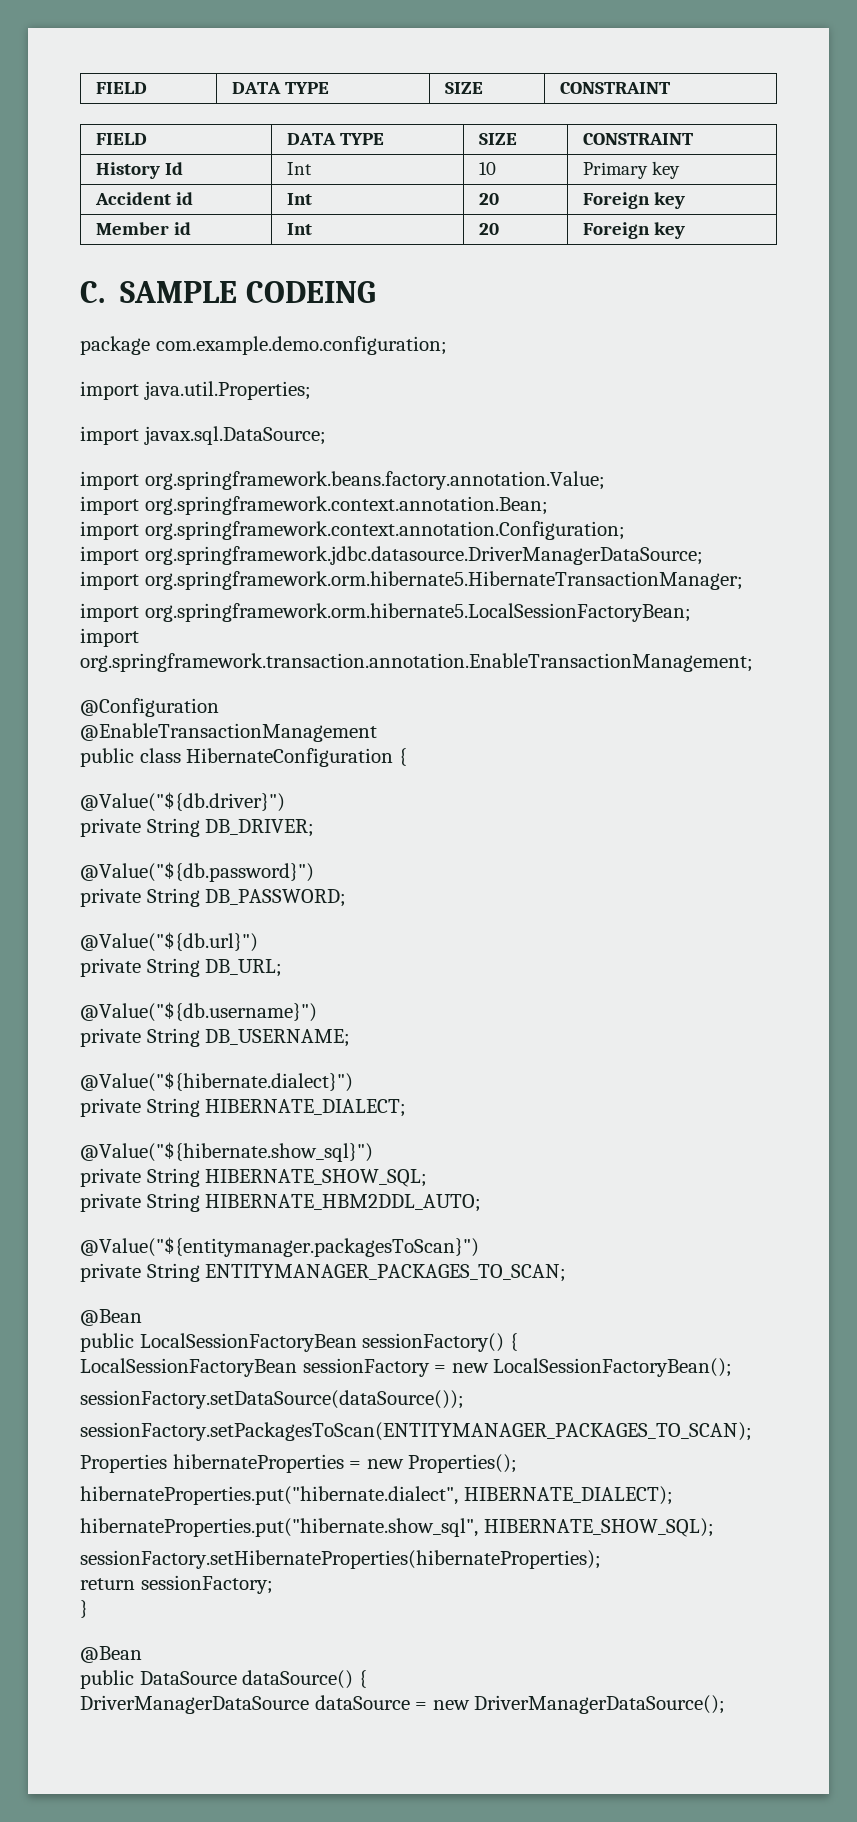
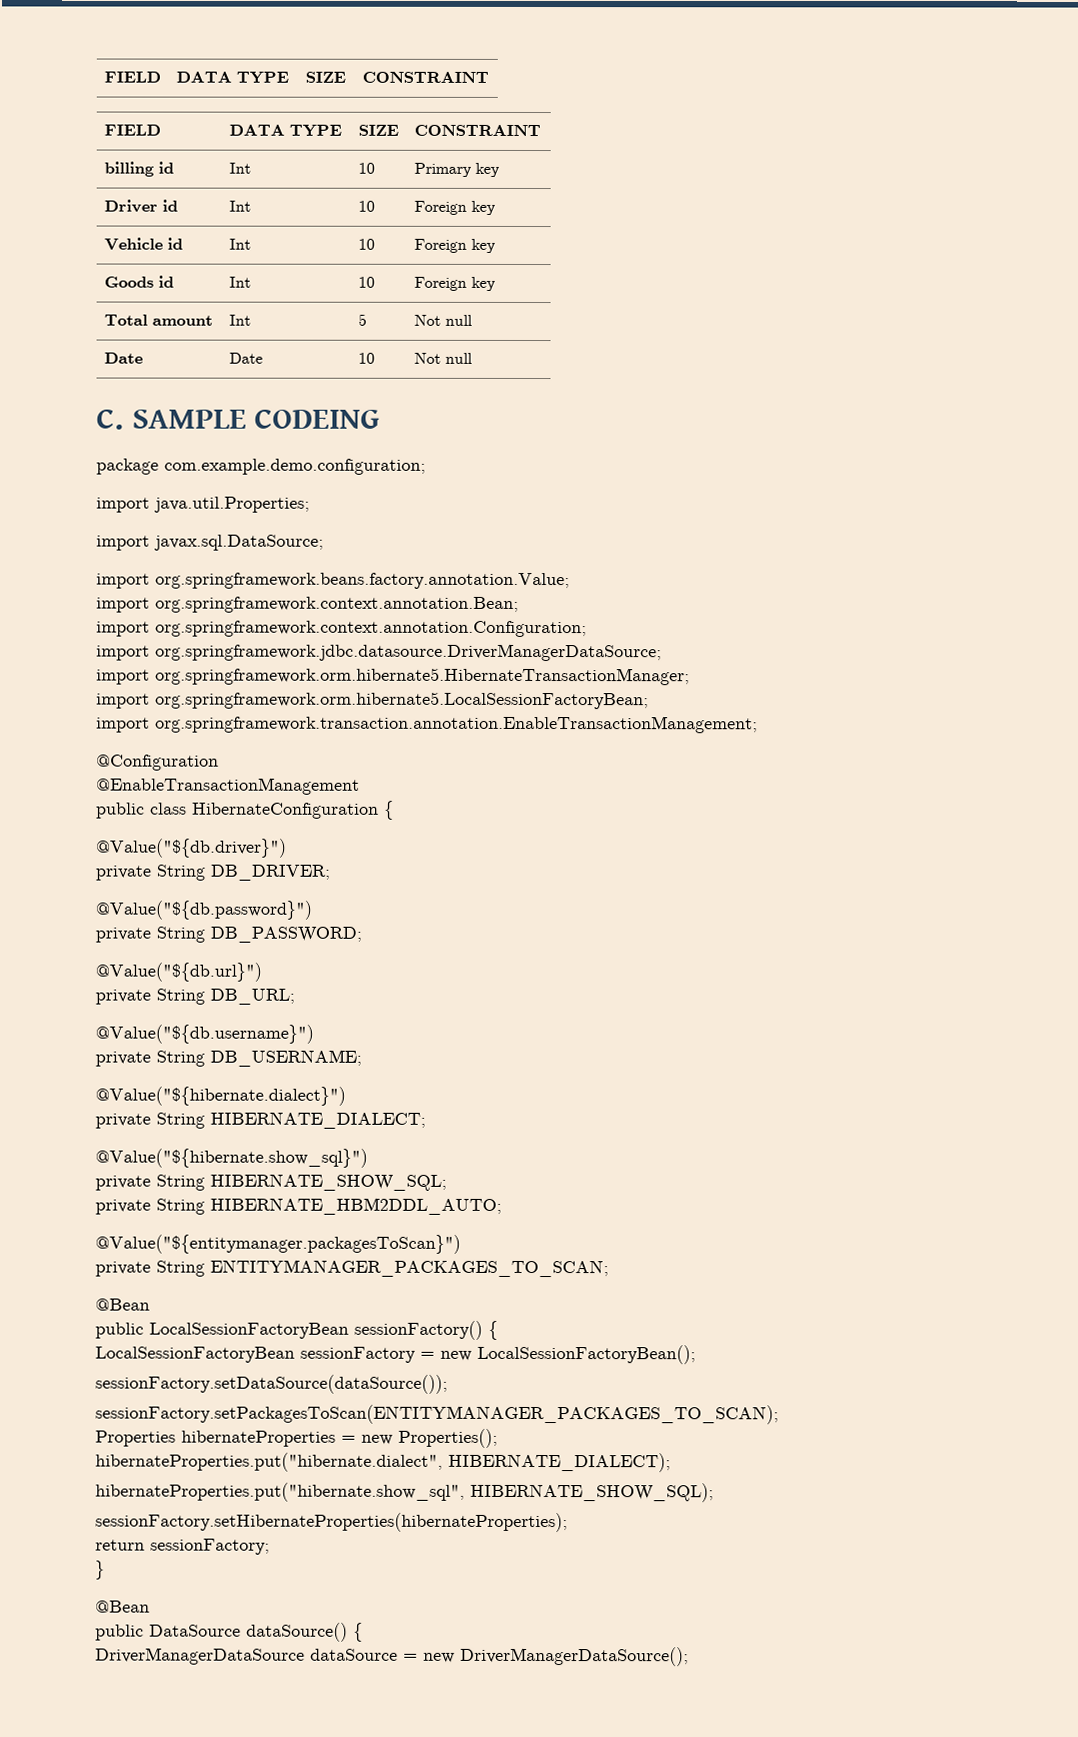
[95,162,183,179] History Id -> [103,161,174,177] billing id
[94,192,193,205] [286,193,312,205] [478,193,499,205] [582,192,685,209] [95,222,191,235] [286,223,312,235] [478,223,499,235] [582,222,685,239] Accident id | Int | 20 | Foreign key // Member id | Int | 20 | Foreign key -> [103,199,178,213] [228,200,251,212] [357,200,375,212] [413,200,496,215] [103,237,183,251] [228,238,251,250] [357,238,375,250] [413,238,496,253] [103,275,174,288] [228,276,251,288] [357,276,375,288] [413,276,496,291] [103,314,213,326] [228,314,251,326] [357,313,367,326] [413,314,473,326] [103,352,143,364] [228,352,263,364] [357,352,375,364] [413,352,473,364] Driver id | Int | 10 | Foreign key // Vehicle id | Int | 10 | Foreign key // Goods id | Int | 10 | Foreign key // Total amount | Int | 5 | Not null // Date | Date | 10 | Not null

